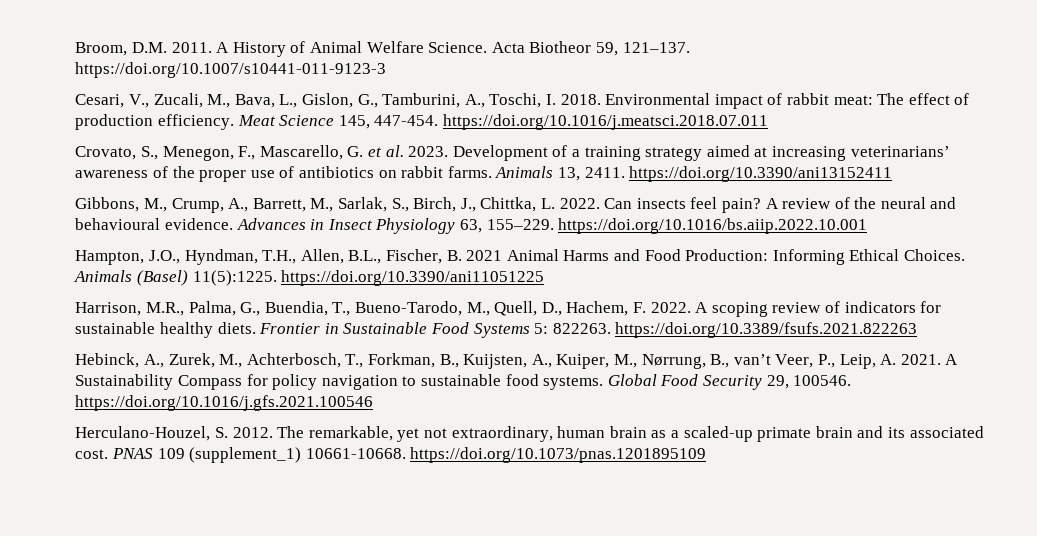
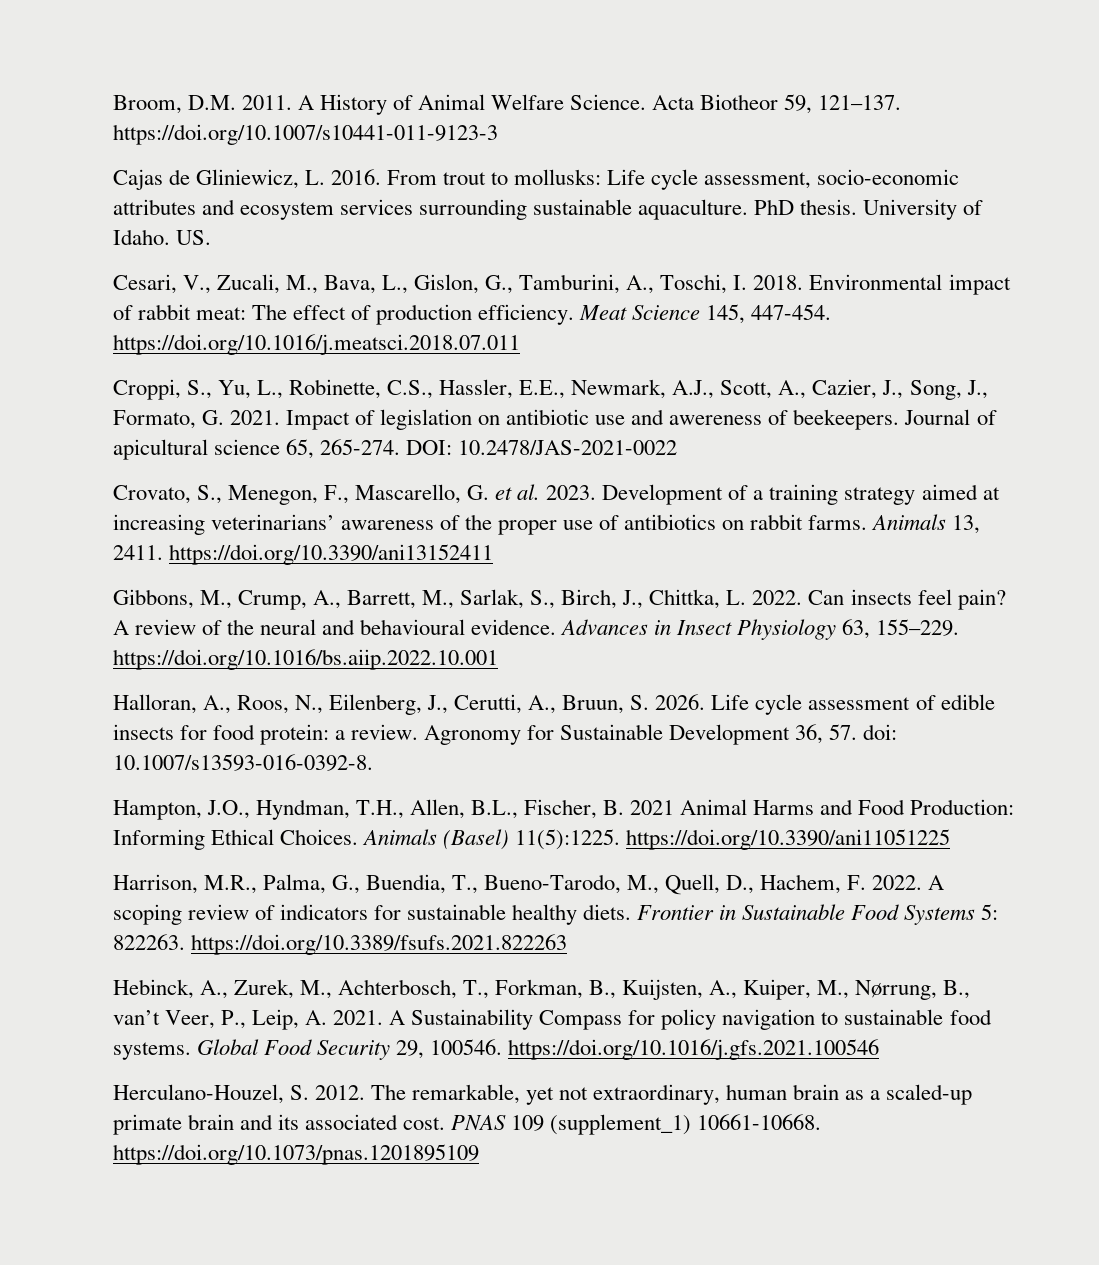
(387, 70) none -> [112,169,960,190] [112,199,984,220] [112,229,211,245] // Cajas de Gliniewicz, L. 2016. From trout to mollusks: Life cycle assessment, socio-economic attributes and ecosystem services surrounding sustainable aquaculture. PhD thesis. University of Idaho. US.
(769, 122) none -> [112,379,988,400] [112,409,997,430] [112,439,677,460] // Croppi, S., Yu, L., Robinette, C.S., Hassler, E.E., Newmark, A.J., Scott, A., Cazier, J., Song, J., Formato, G. 2021. Impact of legislation on antibiotic use and awereness of beekeepers. Journal of apicultural science 65, 265-274. DOI: 10.2478/JAS-2021-0022
(868, 226) none -> [112,694,995,715] [112,724,898,745] [112,754,373,771] // Halloran, A., Roos, N., Eilenberg, J., Cerutti, A., Bruun, S. 2026. Life cycle assessment of edible insects for food protein: a review. Agronomy for Sustainable Development 36, 57. doi: 10.1007/s13593-016-0392-8.

